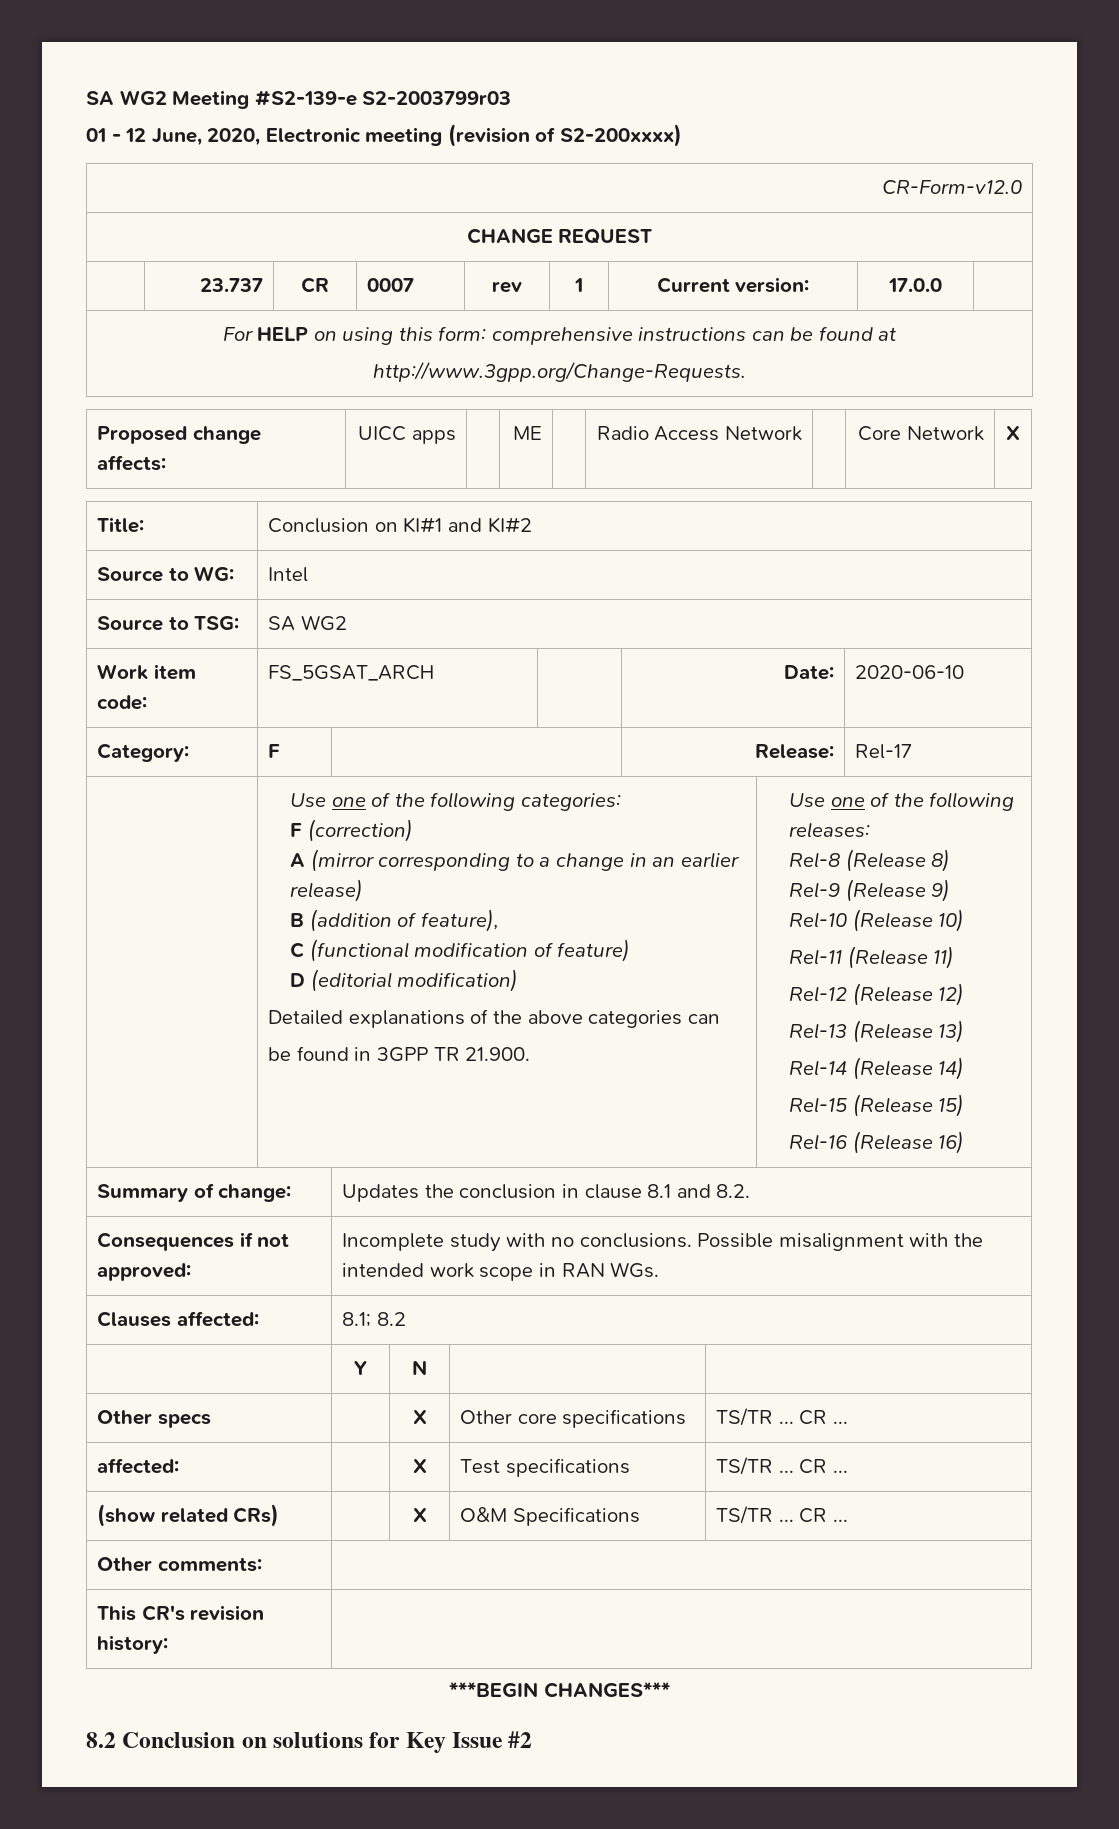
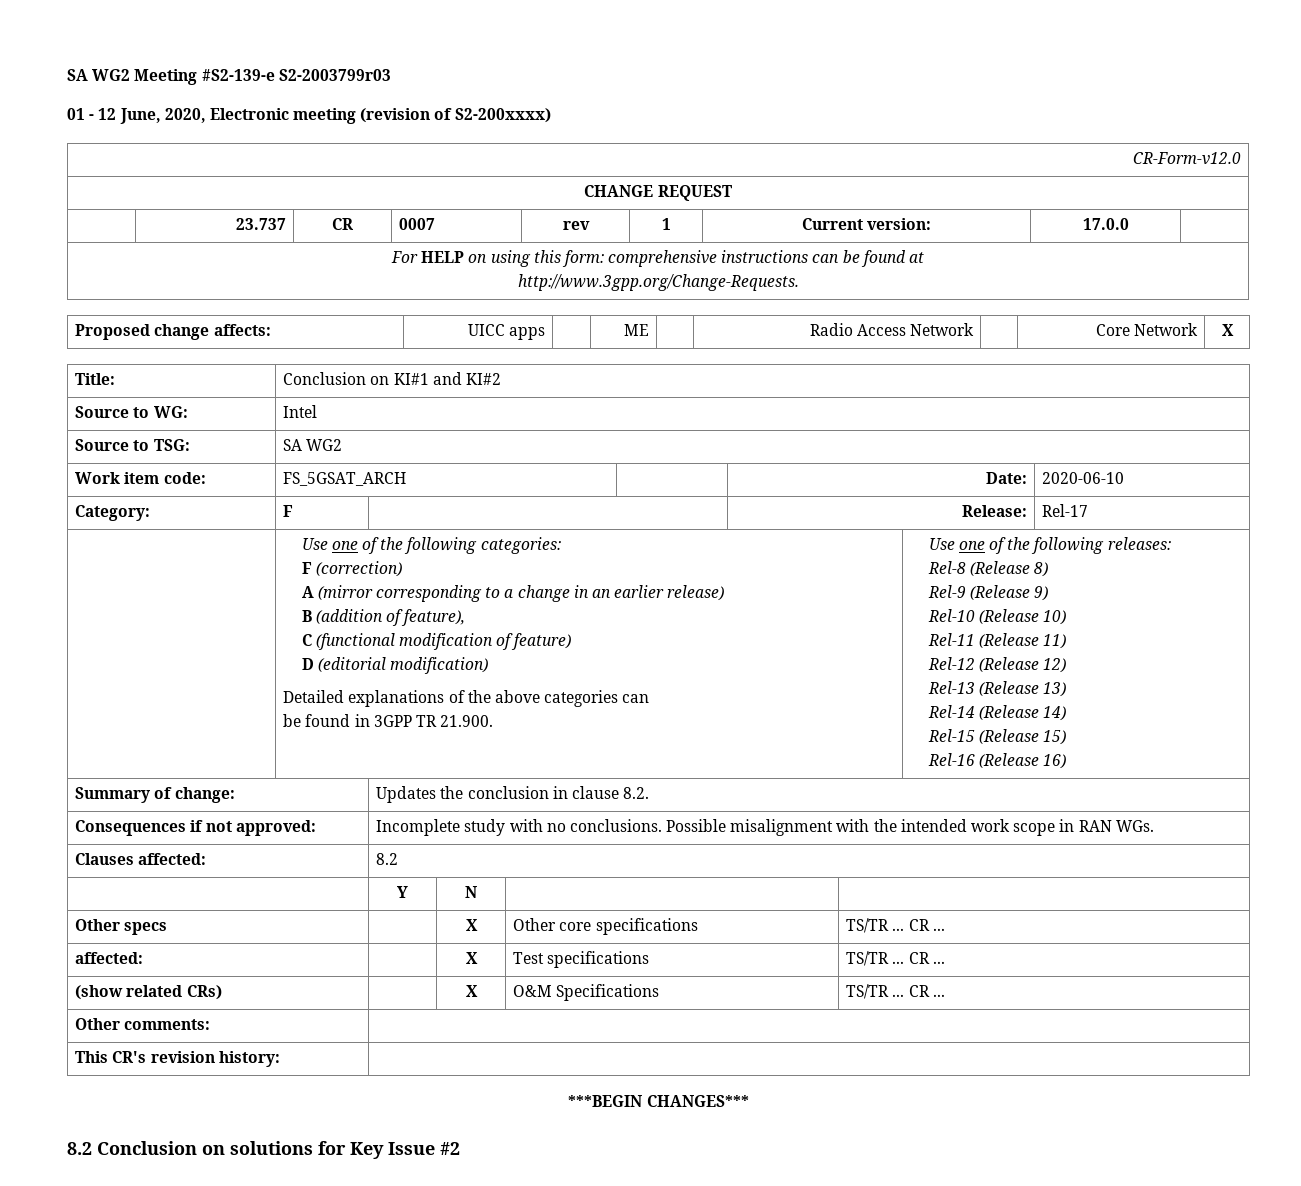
[647,1184,711,1198] 8.1 and -> (619, 792) none
[342,1312,372,1327] 8.1; -> (207, 859) none

